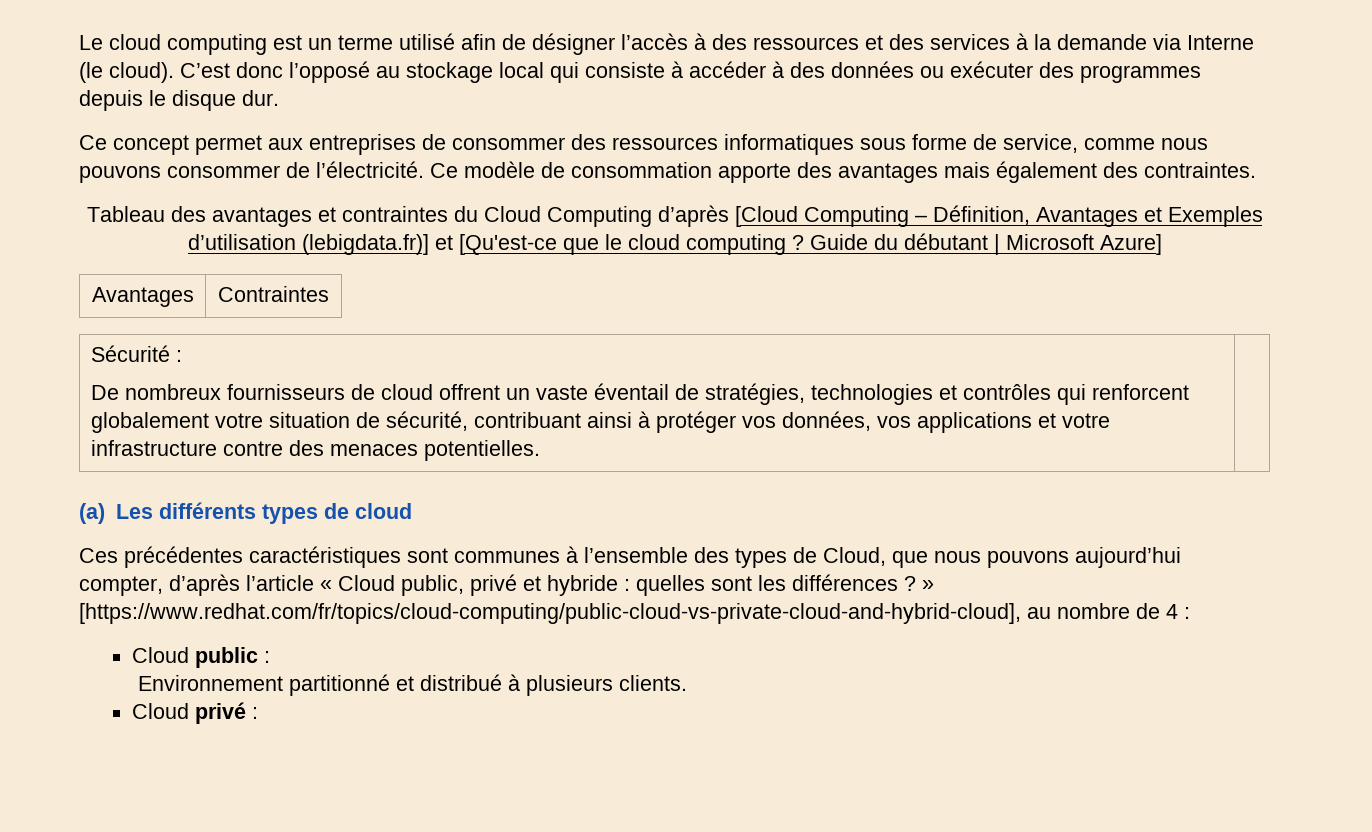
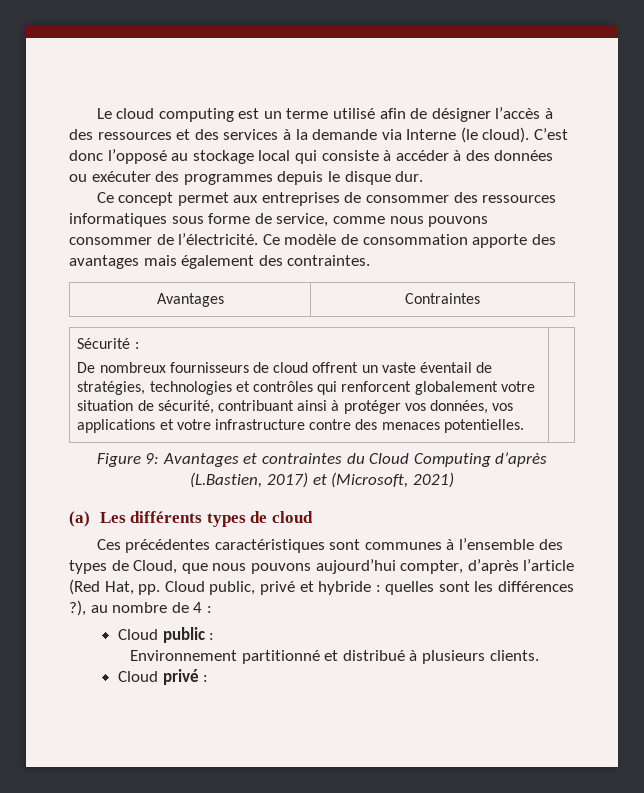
[86,205,1263,227] [187,233,1162,255] // Tableau des avantages et contraintes du Cloud Computing d’après [Cloud Computing – Définition, Avantages et Exemples d’utilisation (lebigdata.fr)] et [Qu'est-ce que le cloud computing ? Guide du débutant | Microsoft Azure] -> (371, 260) none
(540, 450) none -> [96,452,548,467] [190,472,454,488] // Figure 9: Avantages et contraintes du Cloud Computing d’après (L.Bastien, 2017) et (Microsoft, 2021)
[320,580,332,591] « -> [69,579,161,595] (Red Hat, pp.
[904,576,934,591] [79,603,1021,624] ? » [https://www.redhat.com/fr/topics/cloud-computing/public-cloud-vs-private-cloud-and-hybrid-cloud], -> [69,600,86,616] ?),

